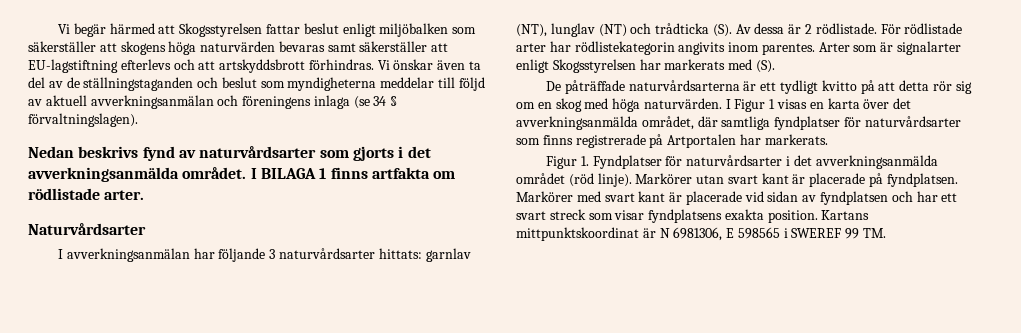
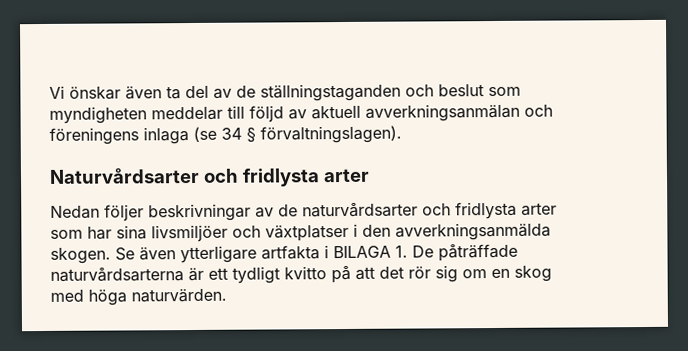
[58,23,477,37] [28,41,449,55] [28,59,390,73] Vi begär härmed att Skogsstyrelsen fattar beslut enligt miljöbalken som säkerställer att skogens höga naturvärden bevaras samt säkerställer att EU-lagstiftning efterlevs och att artskyddsbrott förhindras. Vi -> [49,85,65,99] Vi
[287,77,377,91] myndigheterna -> [49,106,147,124] myndigheten
[28,146,431,161] [28,167,456,182] [28,188,145,200] [28,223,146,235] [58,248,471,262] [516,23,963,37] [516,41,962,55] [516,59,775,73] Nedan beskrivs fynd av naturvårdsarter som gjorts i det avverkningsanmälda området. I BILAGA 1 finns artfakta om rödlistade arter. // Naturvårdsarter // I avverkningsanmälan har följande 3 naturvårdsarter hittats: garnlav (NT), lunglav (NT) och trådticka (S). Av dessa är 2 rödlistade. För rödlistade arter har rödlistekategorin angivits inom parentes. Arter som är signalarter enligt Skogsstyrelsen har markerats med (S). // -> [49,166,370,187] [50,201,557,222] [50,222,551,243] [50,245,408,264] Naturvårdsarter och fridlysta arter // Nedan följer beskrivningar av de naturvårdsarter och fridlysta arter som har sina livsmiljöer och växtplatser i den avverkningsanmälda skogen. Se även ytterligare artfakta i BILAGA 1.
[899,80,930,91] detta -> [379,266,404,279] det
[725,98,912,112] [516,116,961,130] [516,134,828,148] [546,155,938,169] [516,173,958,187] [516,191,958,205] [516,209,870,223] [516,227,887,241] I Figur 1 visas en karta över det avverkningsanmälda området, där samtliga fyndplatser för naturvårdsarter som finns registrerade på Artportalen har markerats. // Figur 1. Fyndplatser för naturvårdsarter i det avverkningsanmälda området (röd linje). Markörer utan svart kant är placerade på fyndplatsen. Markörer med svart kant är placerade vid sidan av fyndplatsen och har ett svart streck som visar fyndplatsens exakta position. Kartans mittpunktskoordinat är N 6981306, E 598565 i SWEREF 99 TM. -> (227, 295) none

